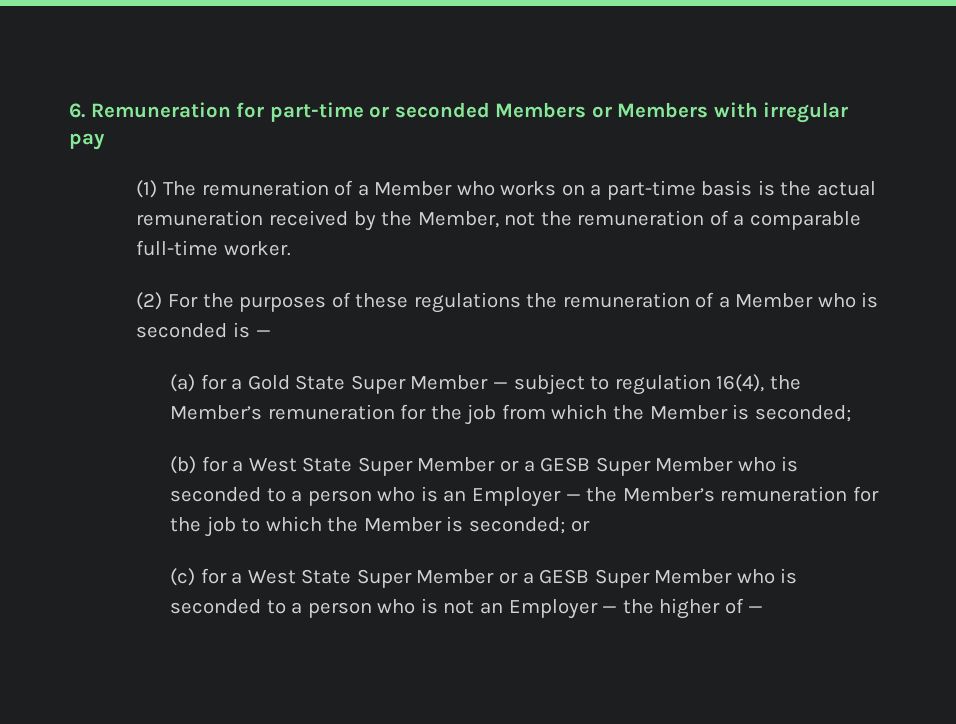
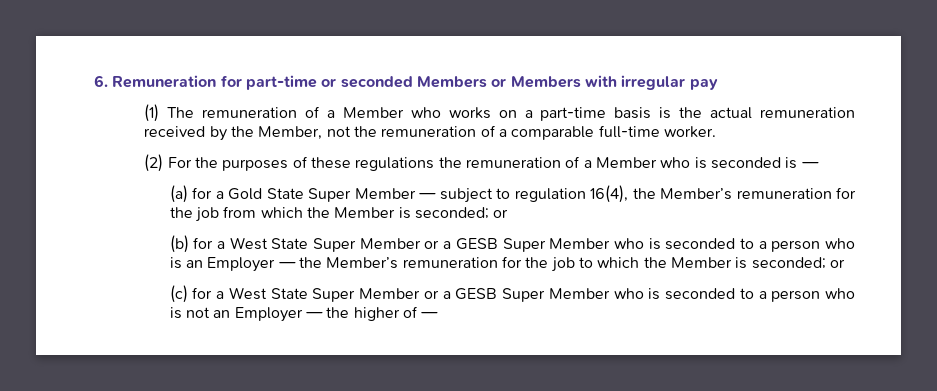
(851, 413) none -> [493,209,509,218] or

